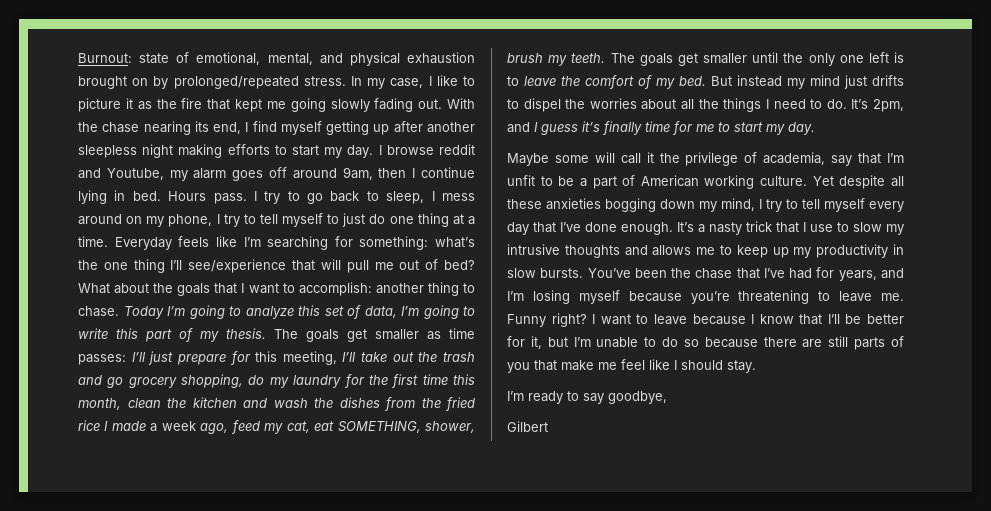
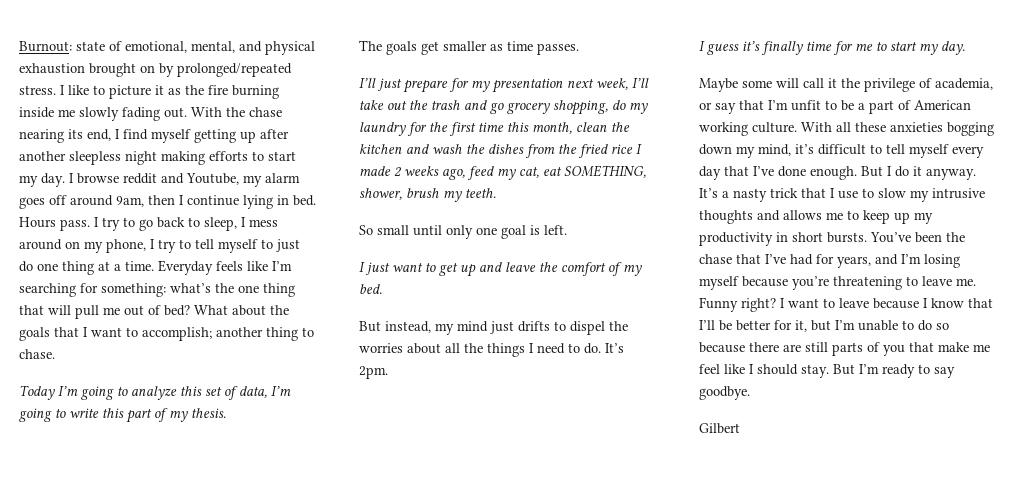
[351,76,424,89] In my case, -> (56, 90) none
[207,98,326,112] that kept me going -> [232,85,279,99] [19,107,75,118] burning inside me
[170,259,287,273] I’ll see/experience -> (295, 290) none
[298,282,372,296] accomplish: -> [142,327,212,341] accomplish;
(119, 311) none -> (55, 354) //
(266, 333) none -> (226, 413) //
[78,354,126,365] passes: -> [537,43,579,55] passes. //
[255,351,337,365] this meeting, -> [471,78,628,93] my presentation next week,
[150,421,196,432] a week -> [394,166,439,177] 2 weeks
[610,52,904,66] [507,76,519,86] The goals get smaller until the only one left is to -> [359,225,567,239] [359,262,502,277] // So small until only one goal is left. // I just want to get up and
[711,75,782,87] But instead -> [359,321,431,333] // But instead,
[873,99,905,112] [507,122,530,133] 2pm, and -> [359,366,388,379] 2pm. //
(826, 158) none -> [699,102,712,110] or
[812,175,886,189] Yet despite -> [801,122,832,132] With
[759,199,782,212] I try -> [795,144,866,155] it’s difficult
(673, 228) none -> [861,166,976,180] But I do it anyway.
[507,268,536,278] slow -> [792,232,823,242] short
(756, 366) // -> [833,364,855,375] But
[608,391,667,404] goodbye, -> [699,386,750,400] goodbye.

